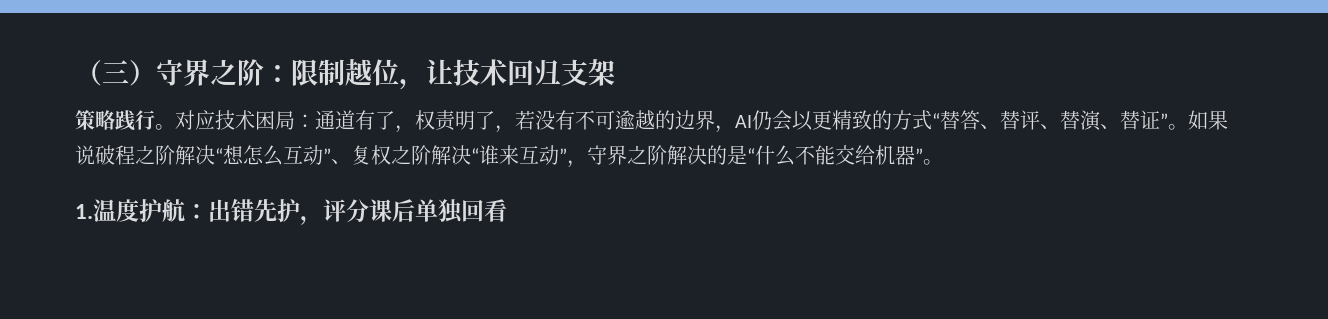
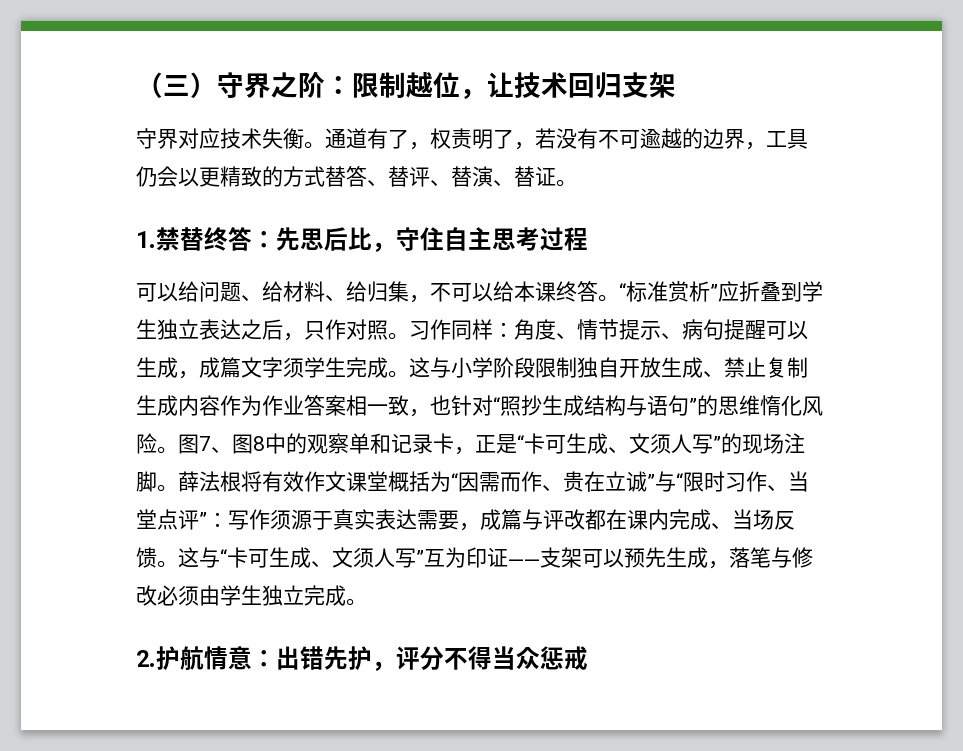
[75,110,175,131] 策略践行。 -> [136,128,178,149] 守界
[255,111,315,130] 困局： -> [262,128,325,149] 失衡。
[735,115,752,128] AI -> [766,129,808,149] 工具
[932,113,940,128] “ -> (325, 176) none
[1160,110,1228,130] [75,145,943,168] [75,199,185,222] ”。如果说破程之阶解决“想怎么互动”、复权之阶解决“谁来互动”，守界之阶解决的是“什么不能交给机器”。 // 1.温度护航 -> [556,179,577,187] [136,227,588,252] [136,281,823,303] [136,319,808,341] [136,357,808,379] [136,395,823,417] [136,433,805,455] [136,471,809,492] [136,509,795,531] [136,547,813,569] [136,585,367,606] [136,646,252,670] 。 // 1.禁替终答：先思后比，守住自主思考过程 // 可以给问题、给材料、给归集，不可以给本课终答。“标准赏析”应折叠到学生独立表达之后，只作对照。习作同样：角度、情节提示、病句提醒可以生成，成篇文字须学生完成。这与小学阶段限制独自开放生成、禁止复制生成内容作为作业答案相一致，也针对“照抄生成结构与语句”的思维惰化风险。图7、图8中的观察单和记录卡，正是“卡可生成、文须人写”的现场注脚。薛法根将有效作文课堂概括为“因需而作、贵在立诚”与“限时习作、当堂点评”：写作须源于真实表达需要，成篇与评改都在课内完成、当场反馈。这与“卡可生成、文须人写”互为印证——支架可以预先生成，落笔与修改必须由学生独立完成。 // 2.护航情意
[369,199,507,224] 课后单独回看 -> [444,646,588,670] 不得当众惩戒

